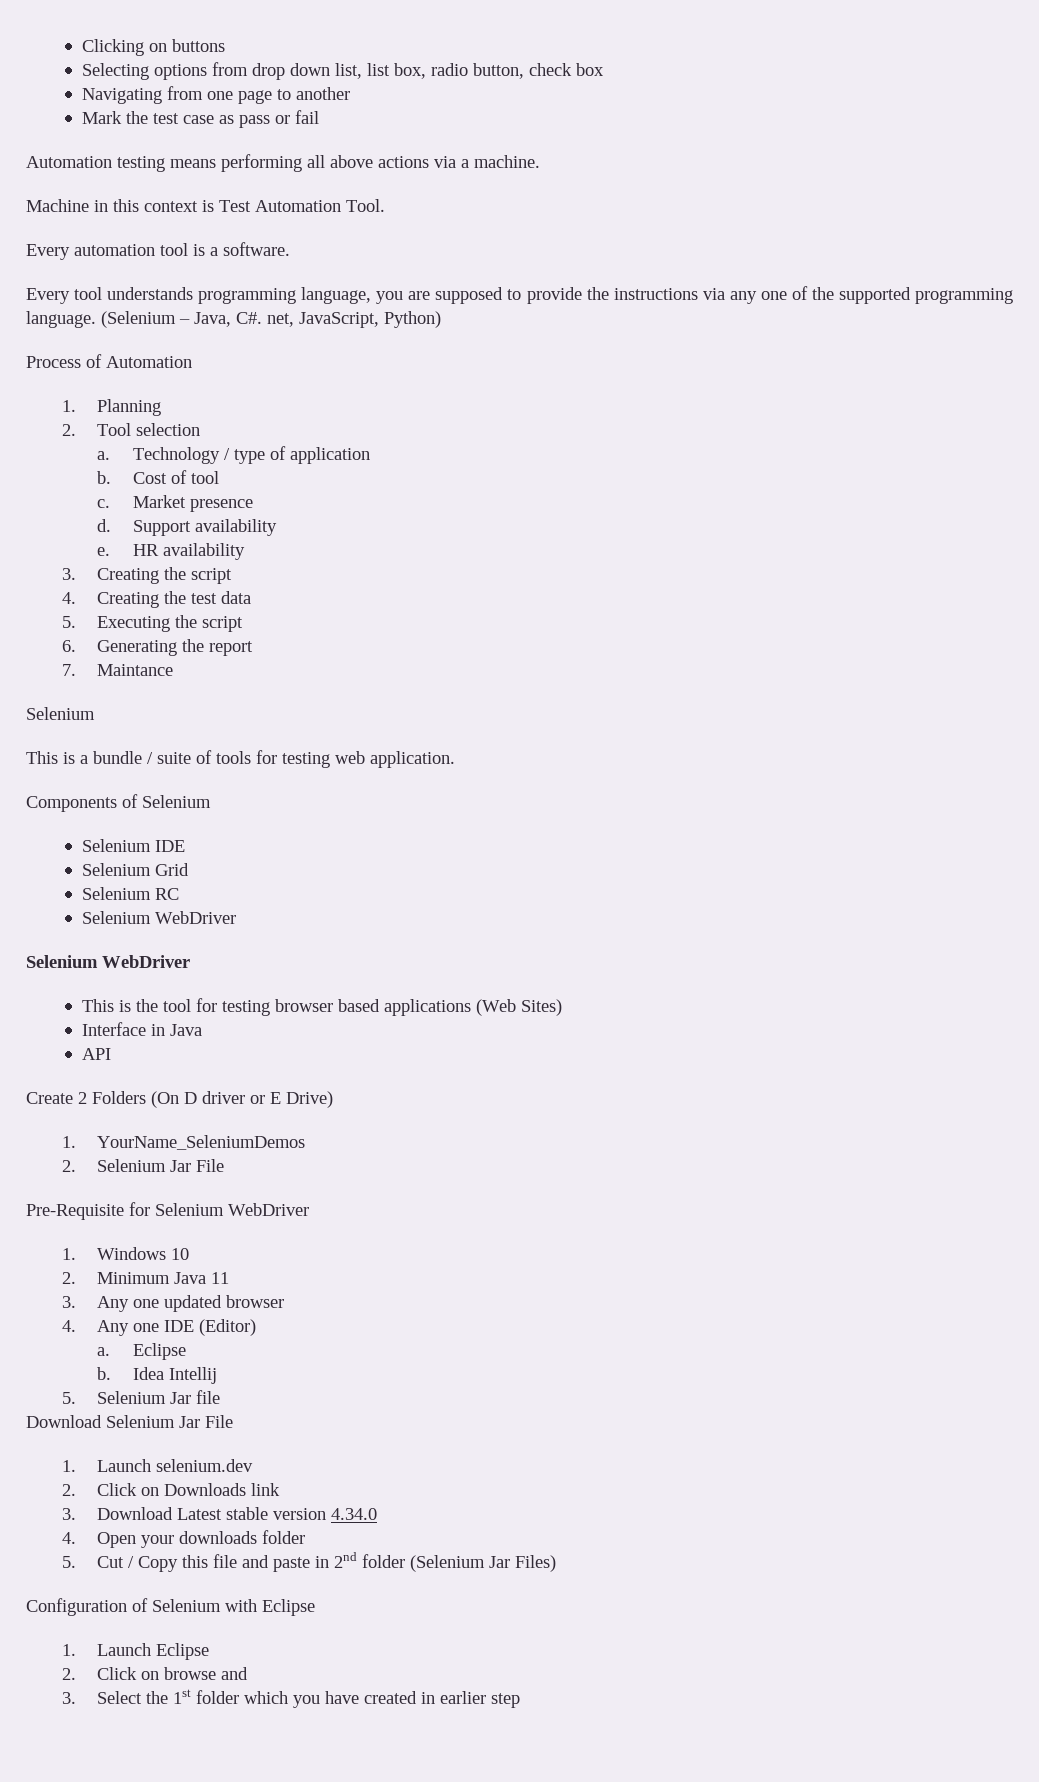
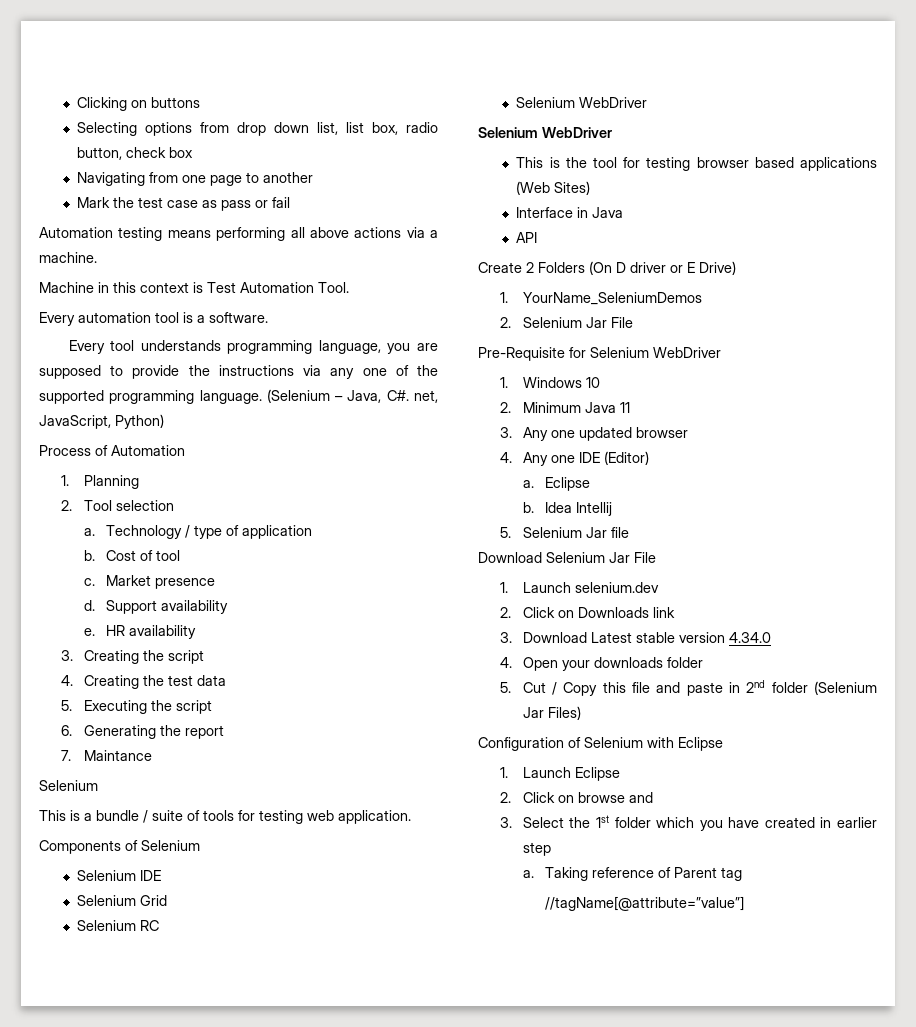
(521, 1700) none -> [522,867,743,881] [545,896,745,911] // a. Taking reference of Parent tag // //tagName[@attribute=”value”]

